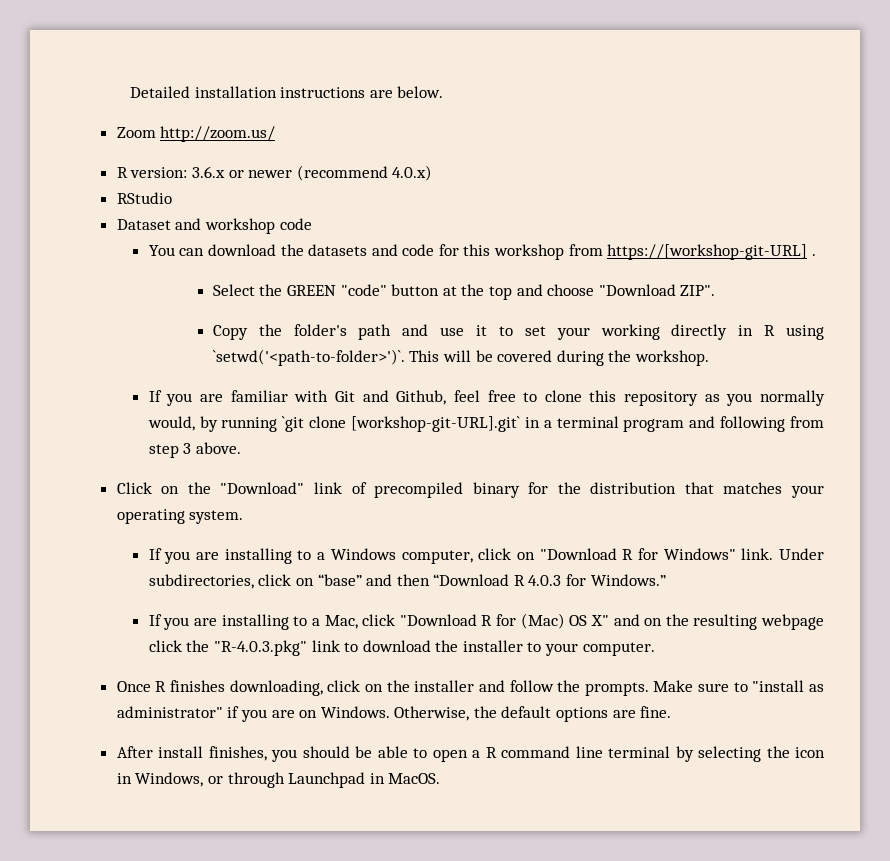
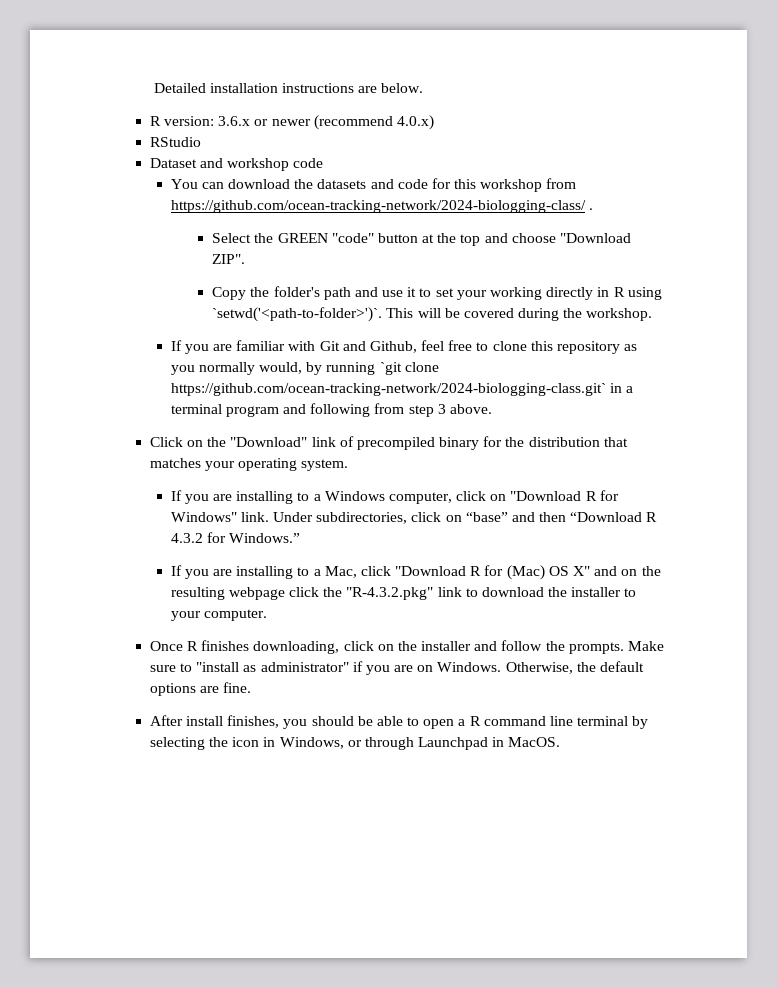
[116,126,276,142] // Zoom http://zoom.us/ -> (424, 88) none
[607,244,808,260] https://[workshop-git-URL] -> [170,200,586,213] https://github.com/ocean-tracking-network/2024-biologging-class/
[351,416,521,432] [workshop-git-URL].git` -> [170,383,606,396] https://github.com/ocean-tracking-network/2024-biologging-class.git`
[528,575,562,586] 4.0.3 -> [170,533,203,543] 4.3.2
[213,640,307,656] "R-4.0.3.pkg" -> [346,587,434,600] "R-4.3.2.pkg"

